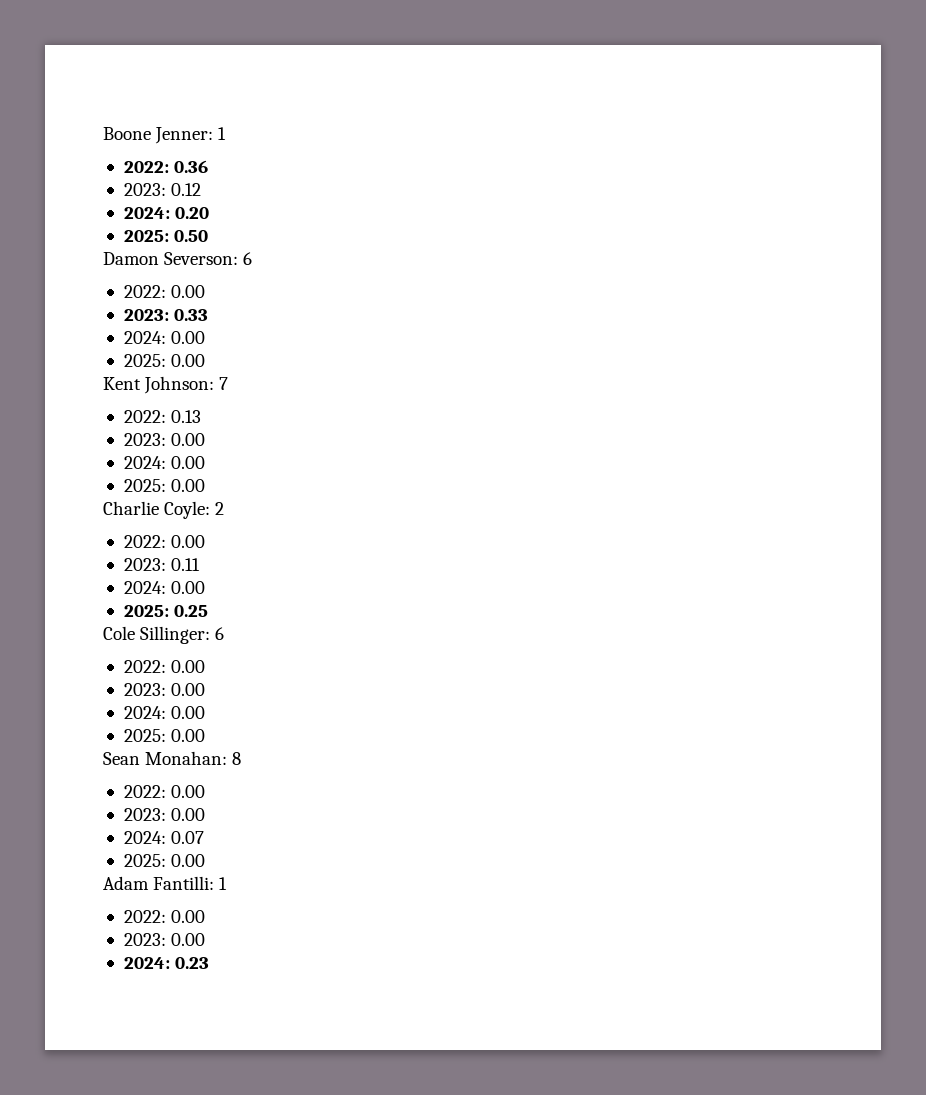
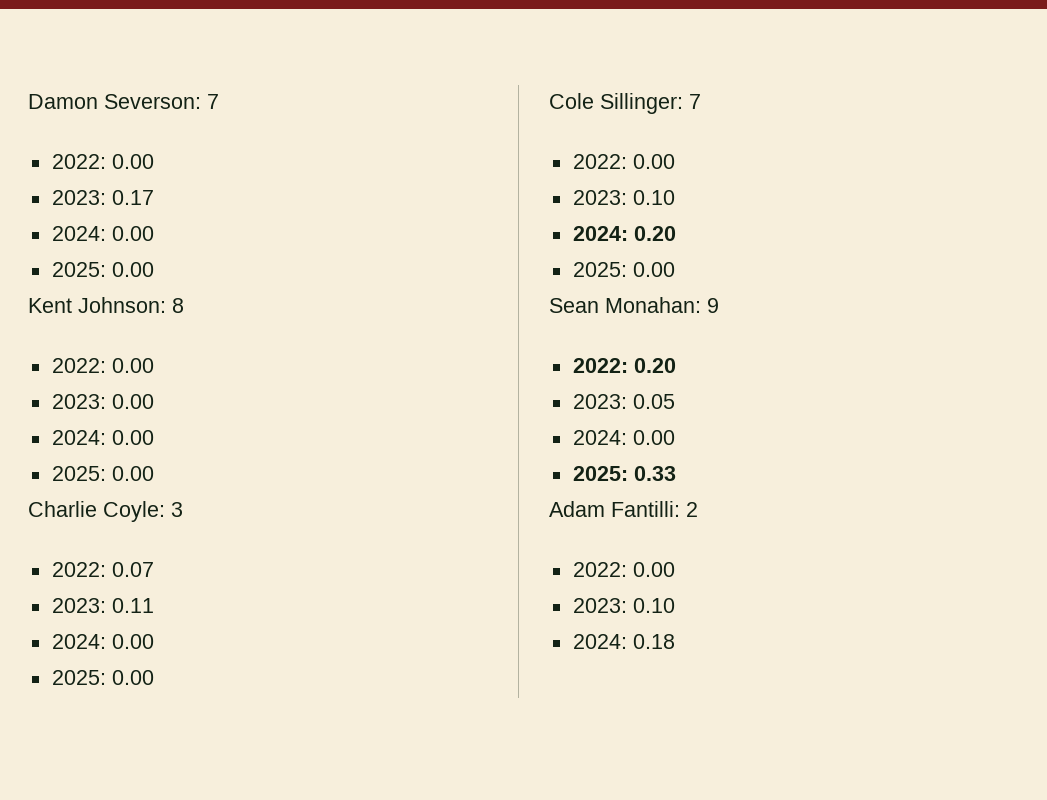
[103,127,227,144] [123,160,209,173] [123,183,202,196] [123,207,210,219] [123,230,209,242] Boone Jenner: 1 // 2022: 0.36 // 2023: 0.12 // 2024: 0.20 // 2025: 0.50 // -> (28, 101) none
[243,252,253,265] [123,285,206,298] [123,309,209,321] 6 // 2022: 0.00 // 2023: 0.33 -> [207,94,219,109] [51,154,154,169] [51,190,154,205] 7 // 2022: 0.00 // 2023: 0.17
[219,377,229,390] [123,410,202,423] [123,433,206,446] [123,456,206,469] [123,479,206,492] [103,501,225,519] [123,535,206,548] [123,558,201,571] [123,581,206,594] [123,605,209,617] [103,626,225,644] 7 // 2022: 0.13 // 2023: 0.00 // 2024: 0.00 // 2025: 0.00 // Charlie Coyle: 2 // 2022: 0.00 // 2023: 0.11 // 2024: 0.00 // 2025: 0.25 // Cole Sillinger: 6 -> [172,298,184,313] 8
[103,751,242,765] [123,785,206,798] [123,808,206,821] [123,831,205,844] [123,854,206,867] Sean Monahan: 8 // 2022: 0.00 // 2023: 0.00 // 2024: 0.07 // 2025: 0.00 -> [28,501,183,522] [51,562,154,577] [51,598,154,613] [51,634,154,649] [51,670,154,685] [549,93,701,114] [572,154,675,169] [572,190,675,205] [572,226,676,241] [572,262,675,277] [549,297,719,313] [572,358,676,373] [572,394,675,409] [572,430,675,445] [572,466,676,481] Charlie Coyle: 3 // 2022: 0.07 // 2023: 0.11 // 2024: 0.00 // 2025: 0.00 // Cole Sillinger: 7 // 2022: 0.00 // 2023: 0.10 // 2024: 0.20 // 2025: 0.00 // Sean Monahan: 9 // 2022: 0.20 // 2023: 0.05 // 2024: 0.00 // 2025: 0.33
[219,877,228,890] [123,910,206,923] [123,933,206,946] [123,957,210,969] 1 // 2022: 0.00 // 2023: 0.00 // 2024: 0.23 -> [686,502,698,517] [572,562,675,577] [572,598,675,613] [572,634,675,649] 2 // 2022: 0.00 // 2023: 0.10 // 2024: 0.18

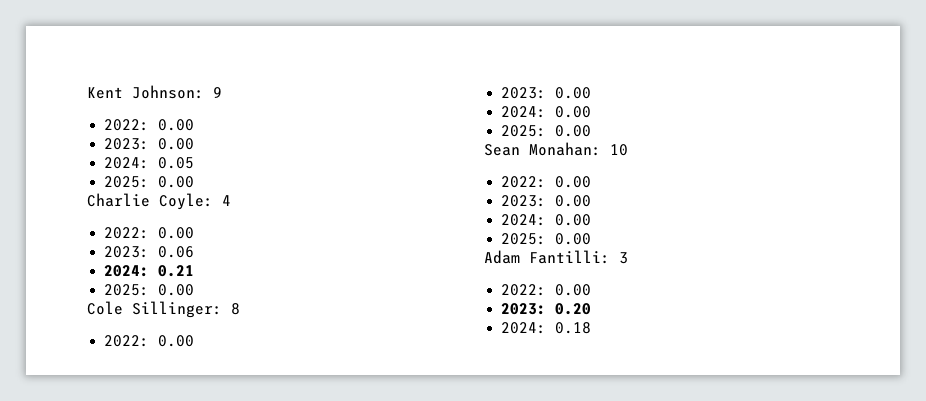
[28,94,219,109] [51,154,154,169] [51,190,154,205] [51,226,154,241] [51,262,154,277] [28,297,166,313] Damon Severson: 7 // 2022: 0.00 // 2023: 0.17 // 2024: 0.00 // 2025: 0.00 // Kent Johnson: -> [87,85,222,99] [104,119,195,131] [104,138,195,150] [104,157,195,169] [104,176,195,188] [87,193,231,210] [104,227,195,239] [104,246,195,258] [104,265,195,277] [104,284,195,296] [87,301,222,318] Kent Johnson: 9 // 2022: 0.00 // 2023: 0.00 // 2024: 0.05 // 2025: 0.00 // Charlie Coyle: 4 // 2022: 0.00 // 2023: 0.06 // 2024: 0.21 // 2025: 0.00 // Cole Sillinger:
[28,501,183,522] [51,562,154,577] [51,598,154,613] [51,634,154,649] [51,670,154,685] [549,93,701,114] [572,154,675,169] [572,190,675,205] [572,226,676,241] [572,262,675,277] [549,297,719,313] [572,358,676,373] [572,394,675,409] [572,430,675,445] [572,466,676,481] [549,501,698,517] [572,562,675,577] [572,598,675,613] Charlie Coyle: 3 // 2022: 0.07 // 2023: 0.11 // 2024: 0.00 // 2025: 0.00 // Cole Sillinger: 7 // 2022: 0.00 // 2023: 0.10 // 2024: 0.20 // 2025: 0.00 // Sean Monahan: 9 // 2022: 0.20 // 2023: 0.05 // 2024: 0.00 // 2025: 0.33 // Adam Fantilli: 2 // 2022: 0.00 // 2023: 0.10 -> [484,142,628,156] [501,176,592,188] [501,195,592,207] [501,214,592,226] [501,233,592,245] [484,250,628,264] [501,284,592,296] [501,303,592,315] Sean Monahan: 10 // 2022: 0.00 // 2023: 0.00 // 2024: 0.00 // 2025: 0.00 // Adam Fantilli: 3 // 2022: 0.00 // 2023: 0.20

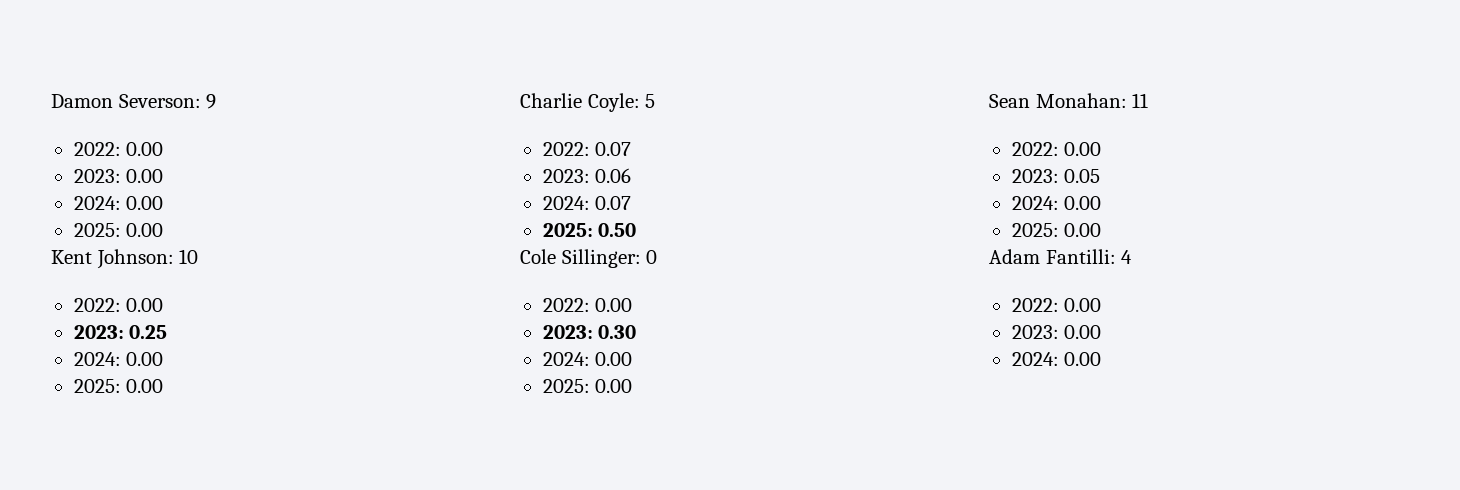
[87,85,204,99] Kent Johnson: -> [51,94,201,108] Damon Severson:
[158,157,195,169] [104,176,195,188] [87,193,231,210] [104,227,195,239] [104,246,195,258] [104,265,195,277] [104,284,195,296] [87,301,240,318] [104,335,195,347] [501,87,592,99] [501,106,592,118] [501,125,592,137] [484,142,628,156] [501,176,592,188] [501,195,592,207] [501,214,592,226] [501,233,592,245] [484,250,628,264] [501,284,592,296] [501,303,592,315] [501,322,592,334] 0.05 // 2025: 0.00 // Charlie Coyle: 4 // 2022: 0.00 // 2023: 0.06 // 2024: 0.21 // 2025: 0.00 // Cole Sillinger: 8 // 2022: 0.00 // 2023: 0.00 // 2024: 0.00 // 2025: 0.00 // Sean Monahan: 10 // 2022: 0.00 // 2023: 0.00 // 2024: 0.00 // 2025: 0.00 // Adam Fantilli: 3 // 2022: 0.00 // 2023: 0.20 // 2024: 0.18 -> [126,196,164,210] [73,223,164,237] [51,249,199,269] [73,298,164,312] [73,325,168,339] [73,352,164,366] [73,379,164,393] [520,93,656,112] [542,142,632,156] [542,168,632,183] [542,196,632,210] [542,223,637,237] [520,249,658,268] [542,298,633,312] [542,325,637,339] [542,352,633,366] [542,379,633,393] [989,93,1149,108] [1011,142,1102,156] [1011,169,1101,183] [1011,196,1102,210] [1011,223,1102,237] [989,249,1133,264] [1011,298,1102,312] [1011,325,1102,339] [1011,352,1102,366] 0.00 // 2025: 0.00 // Kent Johnson: 10 // 2022: 0.00 // 2023: 0.25 // 2024: 0.00 // 2025: 0.00 // Charlie Coyle: 5 // 2022: 0.07 // 2023: 0.06 // 2024: 0.07 // 2025: 0.50 // Cole Sillinger: 0 // 2022: 0.00 // 2023: 0.30 // 2024: 0.00 // 2025: 0.00 // Sean Monahan: 11 // 2022: 0.00 // 2023: 0.05 // 2024: 0.00 // 2025: 0.00 // Adam Fantilli: 4 // 2022: 0.00 // 2023: 0.00 // 2024: 0.00

